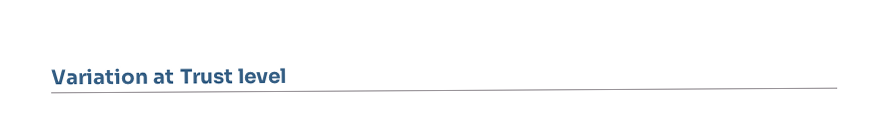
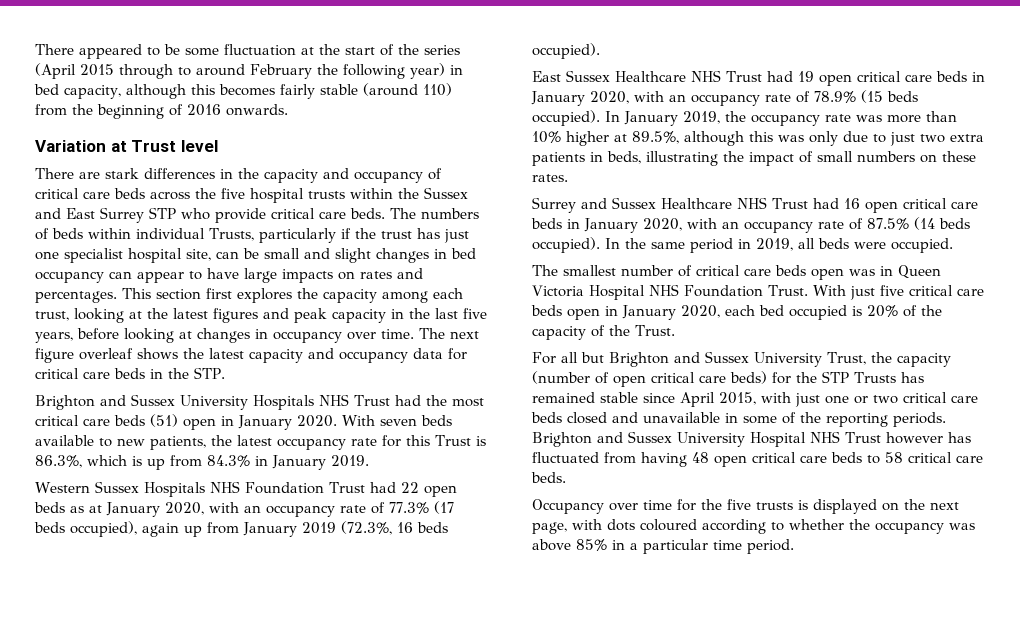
[51,67,288,86] Variation at Trust level -> [35,44,460,59] [35,63,463,79] [34,83,452,99] [35,104,288,119] [35,140,218,152] [35,168,442,183] [35,187,468,203] [35,207,479,223] [35,228,469,243] [35,248,476,263] [35,268,423,283] [35,288,463,303] [35,308,487,323] [35,328,479,343] [35,348,467,363] [35,367,225,379] [35,394,484,410] [35,414,452,430] [35,435,486,450] [35,455,369,470] [35,481,457,497] [34,501,454,517] [34,521,448,537] [532,43,600,59] [532,70,985,86] [531,90,918,106] [532,110,957,126] [532,131,984,146] [532,151,976,166] [532,174,568,182] [532,197,978,213] [531,217,970,233] [532,237,953,253] [532,265,941,280] [532,284,984,300] [531,305,942,320] [532,325,675,340] [532,351,951,367] [532,371,924,387] [532,392,978,407] [531,412,946,427] [532,431,971,447] [532,452,983,467] [531,472,566,483] [532,499,959,514] [532,519,975,534] [532,539,794,554] There appeared to be some fluctuation at the start of the series (April 2015 through to around February the following year) in bed capacity, although this becomes fairly stable (around 110) from the beginning of 2016 onwards. // Variation at Trust level // There are stark differences in the capacity and occupancy of critical care beds across the five hospital trusts within the Sussex and East Surrey STP who provide critical care beds. The numbers of beds within individual Trusts, particularly if the trust has just one specialist hospital site, can be small and slight changes in bed occupancy can appear to have large impacts on rates and percentages. This section first explores the capacity among each trust, looking at the latest figures and peak capacity in the last five years, before looking at changes in occupancy over time. The next figure overleaf shows the latest capacity and occupancy data for critical care beds in the STP. // Brighton and Sussex University Hospitals NHS Trust had the most critical care beds (51) open in January 2020. With seven beds available to new patients, the latest occupancy rate for this Trust is 86.3%, which is up from 84.3% in January 2019. // Western Sussex Hospitals NHS Foundation Trust had 22 open beds as at January 2020, with an occupancy rate of 77.3% (17 beds occupied), again up from January 2019 (72.3%, 16 beds occupied). // East Sussex Healthcare NHS Trust had 19 open critical care beds in January 2020, with an occupancy rate of 78.9% (15 beds occupied). In January 2019, the occupancy rate was more than 10% higher at 89.5%, although this was only due to just two extra patients in beds, illustrating the impact of small numbers on these rates. // Surrey and Sussex Healthcare NHS Trust had 16 open critical care beds in January 2020, with an occupancy rate of 87.5% (14 beds occupied). In the same period in 2019, all beds were occupied. // The smallest number of critical care beds open was in Queen Victoria Hospital NHS Foundation Trust. With just five critical care beds open in January 2020, each bed occupied is 20% of the capacity of the Trust. // For all but Brighton and Sussex University Trust, the capacity (number of open critical care beds) for the STP Trusts has remained stable since April 2015, with just one or two critical care beds closed and unavailable in some of the reporting periods. Brighton and Sussex University Hospital NHS Trust however has fluctuated from having 48 open critical care beds to 58 critical care beds. // Occupancy over time for the five trusts is displayed on the next page, with dots coloured according to whether the occupancy was above 85% in a particular time period.

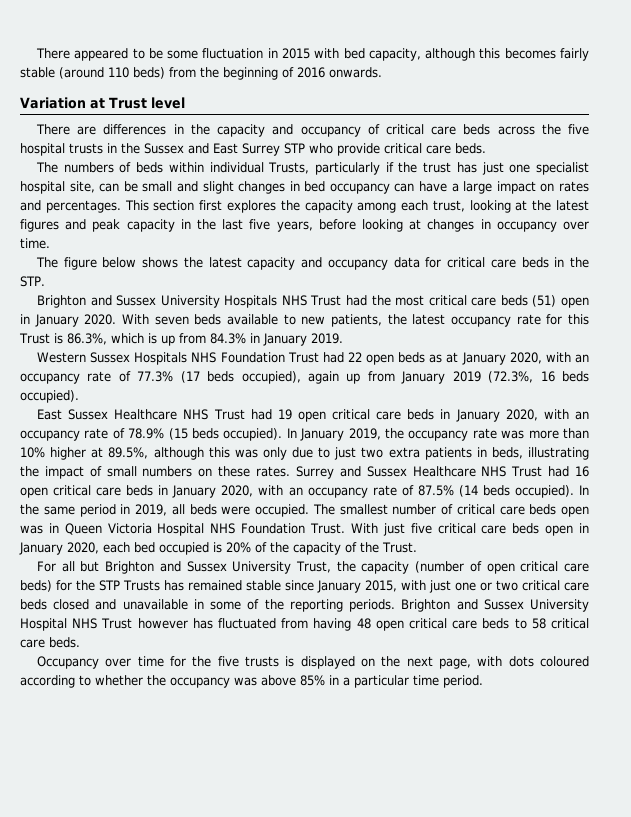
[301,44,460,56] [35,63,463,79] at the start of the series (April 2015 through to around February the following year) in -> [267,48,340,59] in 2015 with
[422,83,452,96] 110) -> [108,67,165,79] 110 beds)
[105,168,139,179] stark -> (97, 130) none
[350,188,393,199] within -> [107,143,117,153] in
(385, 213) none -> (486, 148) //
[137,268,333,283] appear to have large impacts -> [419,181,536,194] have a large impact
[419,328,479,339] [35,348,133,363] The next figure overleaf -> [35,257,137,270] // The figure below
(568, 178) // -> (291, 471) none
(953, 245) // -> (309, 510) none
[680,392,715,407] April -> [316,580,361,593] January

